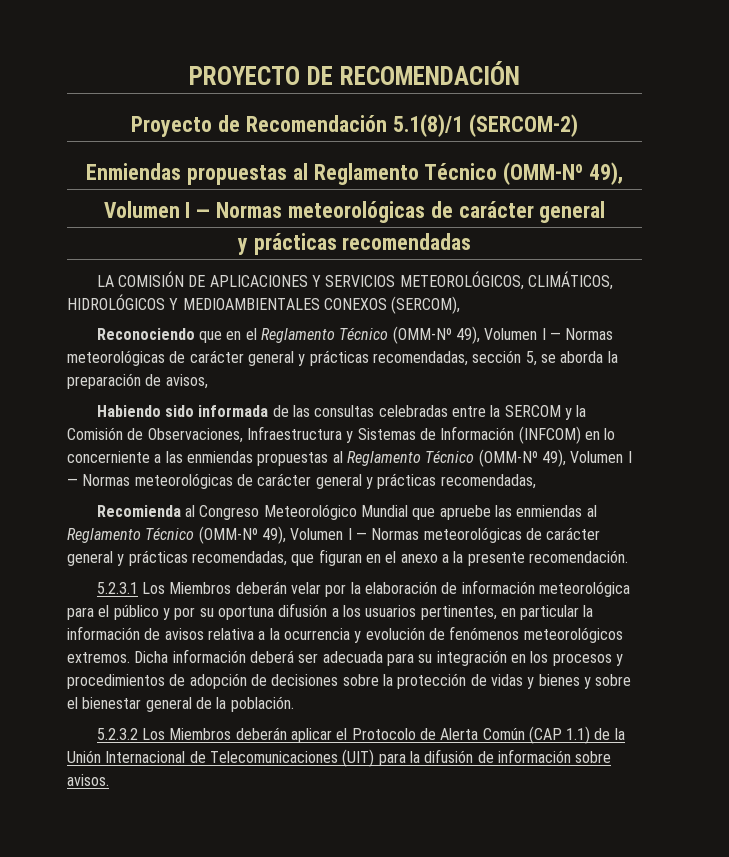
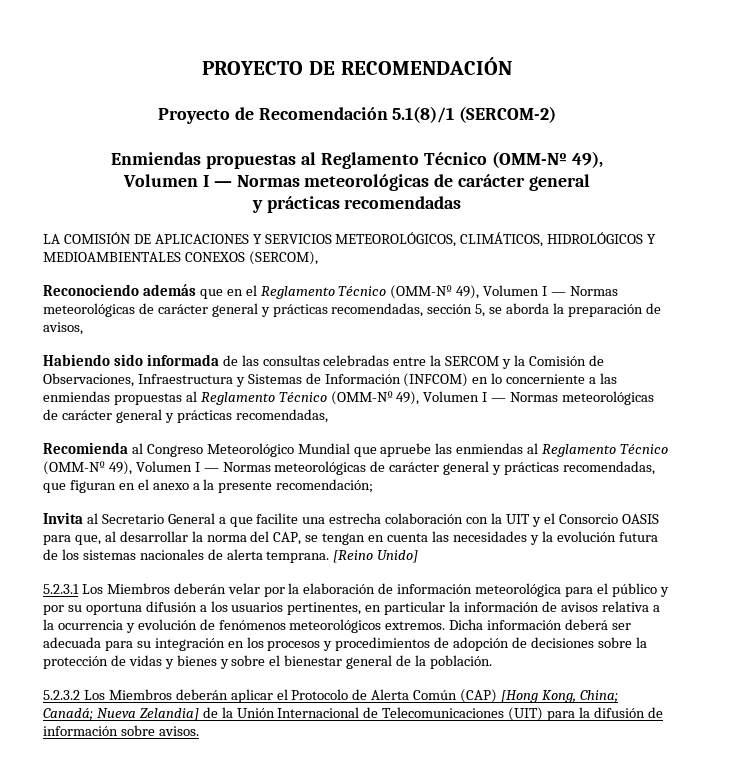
(195, 334) none -> [142,284,196,296] además
[528,550,628,563] recomendación. -> [276,479,374,493] [43,512,659,527] [43,531,658,545] [43,549,419,563] recomendación; // Invita al Secretario General a que facilite una estrecha colaboración con la UIT y el Consorcio OASIS para que, al desarrollar la norma del CAP, se tengan en cuenta las necesidades y la evolución futura de los sistemas nacionales de alerta temprana. [Reino Unido]
[528,726,591,744] (CAP 1.1) -> [460,689,618,703] [43,708,199,721] (CAP) [Hong Kong, China; Canadá; Nueva Zelandia]

